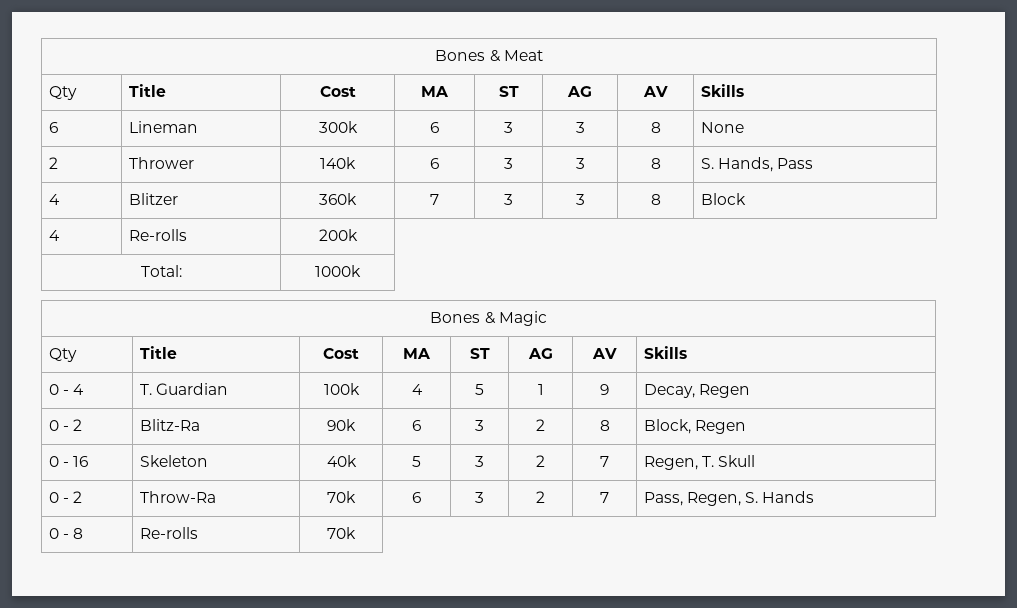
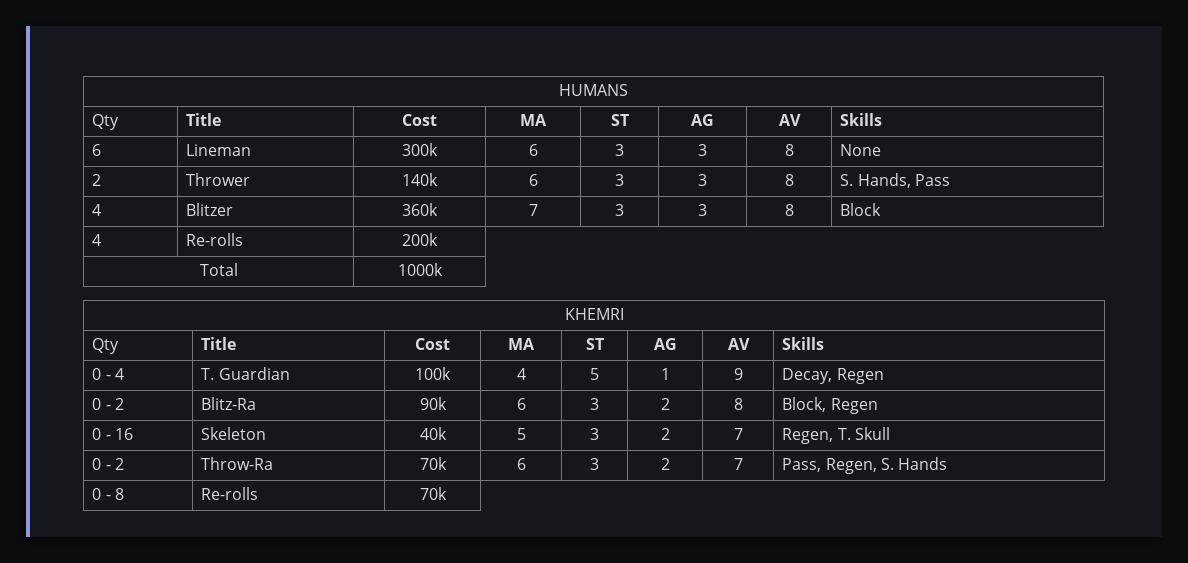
[435,50,543,62] Bones & Meat -> [559,84,628,96] HUMANS
[140,265,182,277] Total: -> [199,263,238,276] Total
[430,311,547,326] Bones & Magic -> [564,308,624,320] KHEMRI

